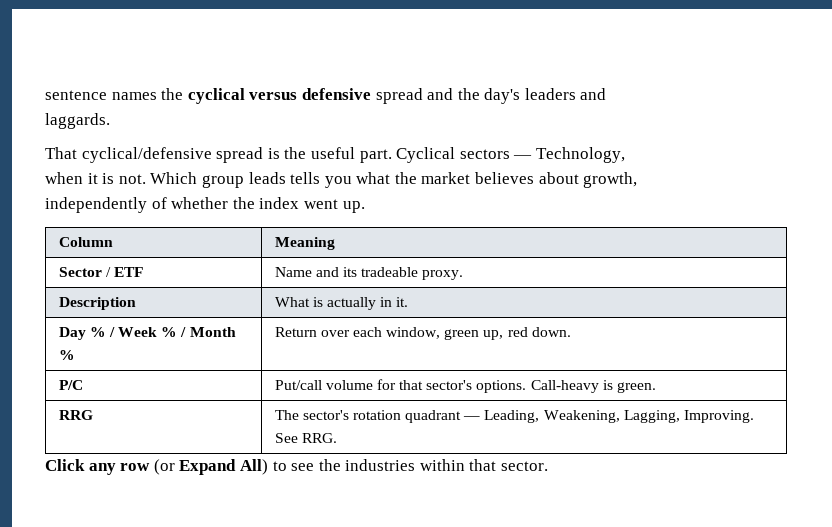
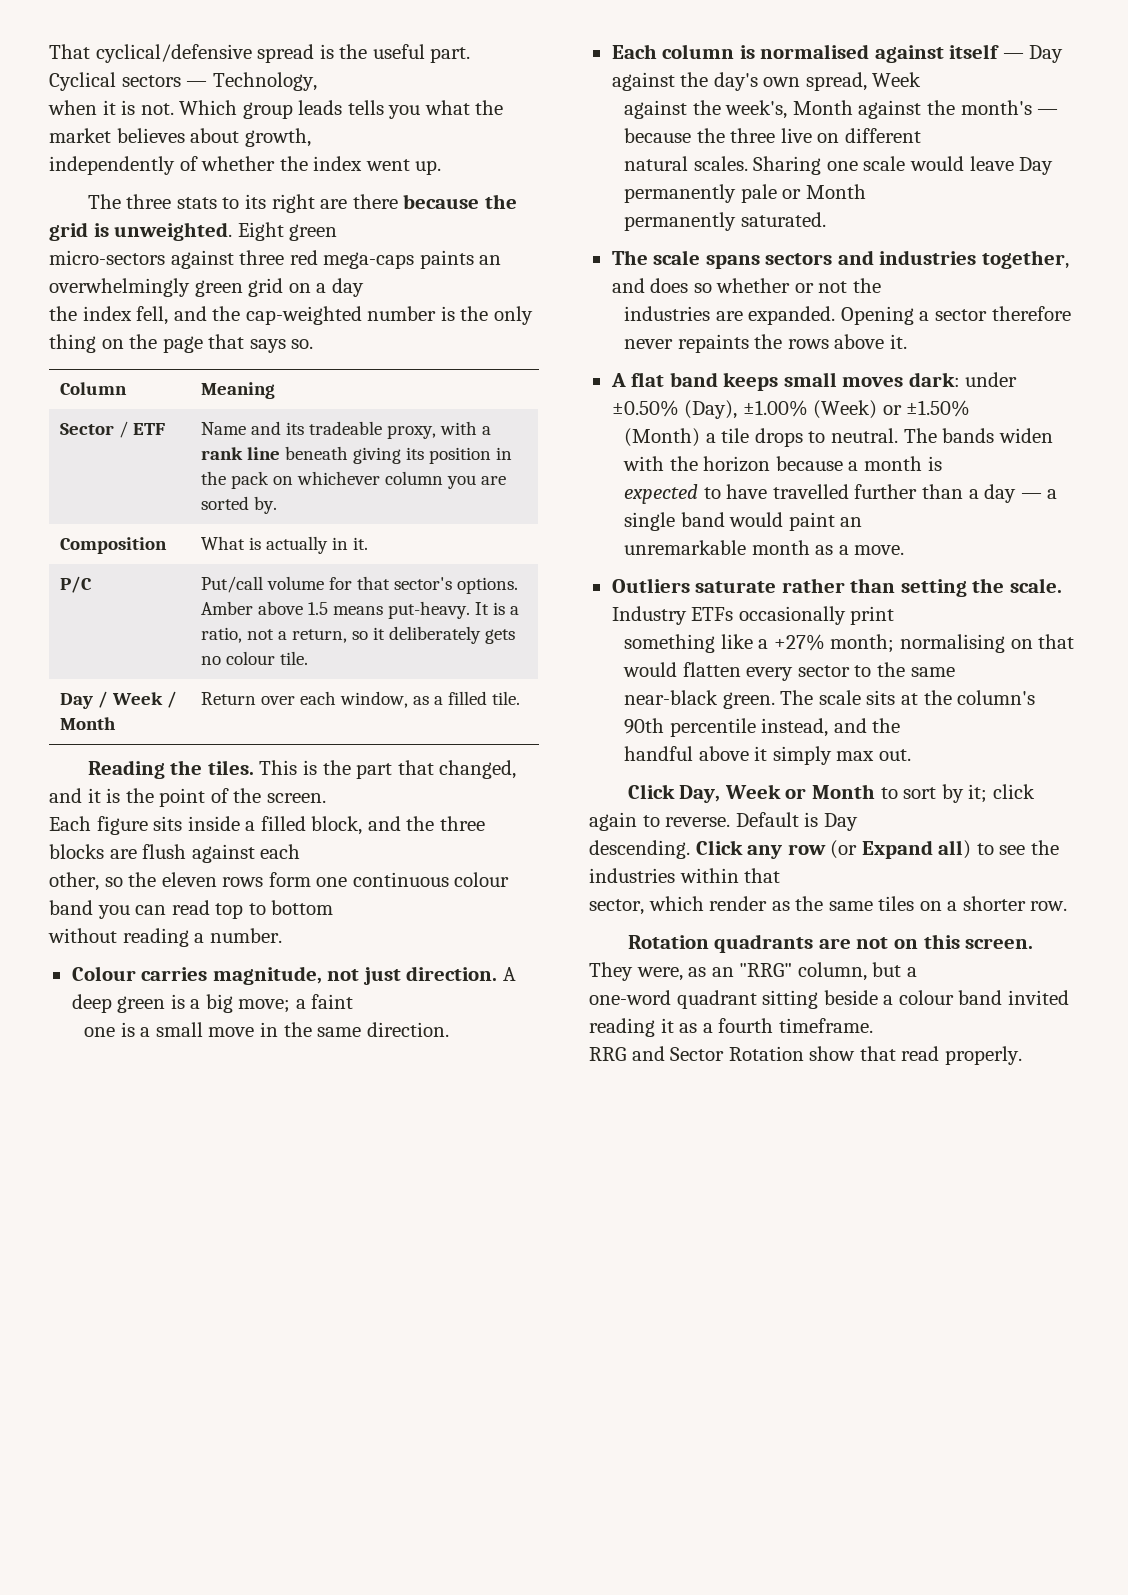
[45,88,607,104] [45,113,110,129] sentence names the cyclical versus defensive spread and the day's leaders and // laggards. // -> (49, 51) none
(365, 207) none -> [87,194,517,213] [49,222,338,241] [49,250,502,269] [49,278,364,297] [49,306,533,325] [49,334,314,353] // The three stats to its right are there because the grid is unweighted. Eight green // micro-sectors against three red mega-caps paints an overwhelmingly green grid on a day // the index fell, and the cap-weighted number is the only thing on the page that says so.
[422,270,464,280] [58,297,136,310] proxy. // Description -> [387,421,492,439] [201,446,513,464] [201,471,507,489] [201,496,278,514] [60,537,168,554] proxy, with a rank line beneath giving its position in the pack on whichever column you are sorted by. // Composition
[58,327,236,340] [58,350,75,360] [274,327,571,340] // Day % / Week % / Month % | Return over each window, green up, red down. -> (369, 543) none
[530,380,657,393] [58,410,93,420] [274,410,755,423] [274,433,337,443] Call-heavy is green. // RRG | The sector's rotation quadrant — Leading, Weakening, Lagging, Improving. See RRG. // -> [201,601,520,619] [201,626,516,644] [201,651,309,665] [60,691,178,709] [60,717,117,730] [201,691,521,708] [87,760,517,779] [49,788,326,807] [49,816,485,835] [49,844,301,863] [49,872,510,891] [49,900,334,919] [48,928,282,947] [71,966,516,985] [71,994,354,1013] [84,1022,449,1037] [611,44,1064,63] [611,72,922,91] [624,100,1059,119] [624,128,922,143] [624,156,1054,175] [624,184,866,203] [624,212,826,231] [611,250,1069,269] [611,278,881,293] [624,306,1071,325] [624,334,908,353] [610,372,1018,391] [611,400,971,419] [624,428,1053,447] [623,456,942,472] [624,484,1058,504] [624,512,863,531] [624,540,905,555] [611,578,1062,597] [611,606,895,625] [624,634,1075,653] [623,662,955,681] [624,690,1036,709] [624,718,901,737] [624,746,912,765] [627,784,1035,803] [589,812,858,831] [589,840,690,859] Amber above 1.5 means put-heavy. It is a ratio, not a return, so it deliberately gets no colour tile. // Day / Week / Month | Return over each window, as a filled tile. // Reading the tiles. This is the part that changed, and it is the point of the screen. // Each figure sits inside a filled block, and the three blocks are flush against each // other, so the eleven rows form one continuous colour band you can read top to bottom // without reading a number. // Colour carries magnitude, not just direction. A deep green is a big move; a faint // one is a small move in the same direction. // Each column is normalised against itself — Day against the day's own spread, Week // against the week's, Month against the month's — because the three live on different // natural scales. Sharing one scale would leave Day permanently pale or Month // permanently saturated. // The scale spans sectors and industries together, and does so whether or not the // industries are expanded. Opening a sector therefore never repaints the rows above it. // A flat band keeps small moves dark: under ±0.50% (Day), ±1.00% (Week) or ±1.50% // (Month) a tile drops to neutral. The bands widen with the horizon because a month is // expected to have travelled further than a day — a single band would paint an // unremarkable month as a move. // Outliers saturate rather than setting the scale. Industry ETFs occasionally print // something like a +27% month; normalising on that would flatten every sector to the same // near-black green. The scale sits at the column's 90th percentile instead, and the // handful above it simply max out. // Click Day, Week or Month to sort by it; click again to reverse. Default is Day // descending.
[239,459,268,475] All) -> [938,840,972,859] all)
[501,461,549,471] sector. -> [589,896,1068,915] [627,934,1034,953] [589,962,917,981] [589,990,1069,1009] [589,1018,873,1037] [589,1046,1022,1065] // sector, which render as the same tiles on a shorter row. // Rotation quadrants are not on this screen. They were, as an "RRG" column, but a // one-word quadrant sitting beside a colour band invited reading it as a fourth timeframe. // RRG and Sector Rotation show that read properly.

